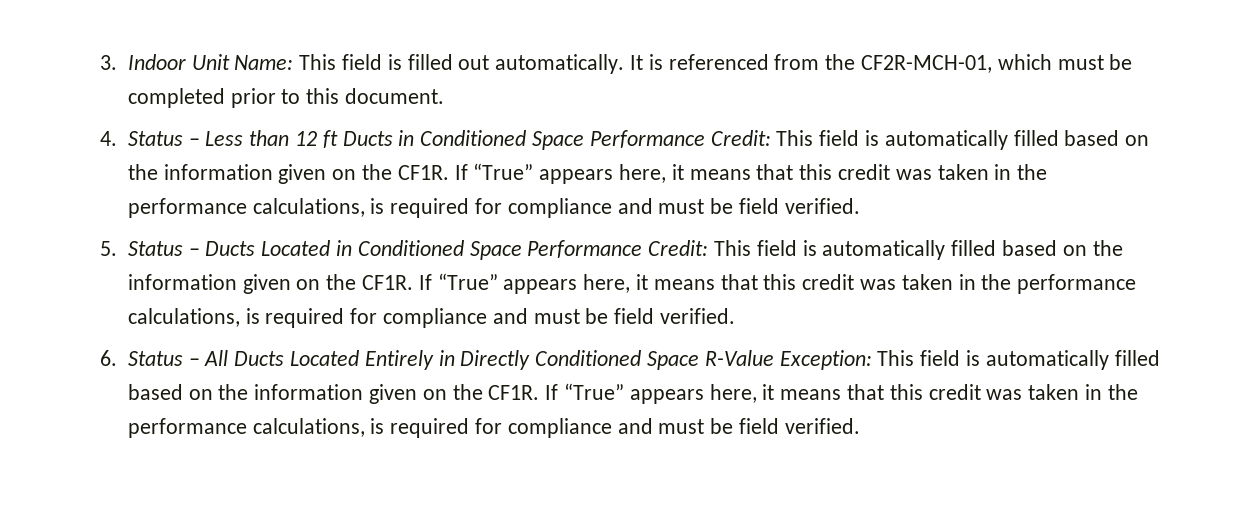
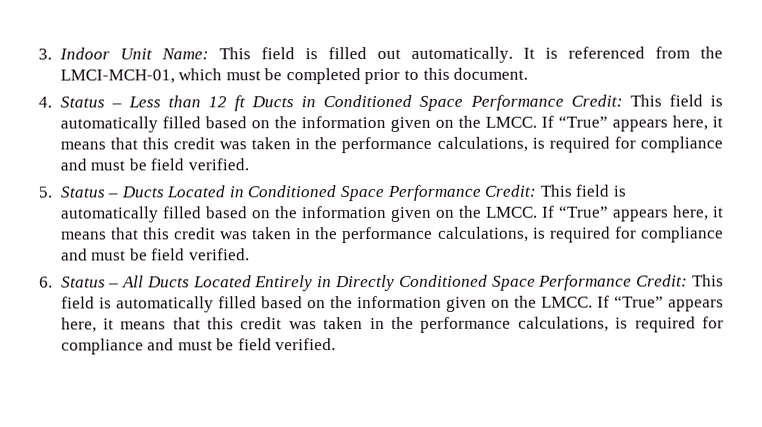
[861,55,993,73] CF2R-MCH-01, -> [59,69,175,84] LMCI-MCH-01,
[397,165,449,180] CF1R. -> [484,116,537,128] LMCC.
[361,275,413,290] CF1R. -> [484,206,538,218] LMCC.
[704,350,872,370] R-Value Exception: -> [538,274,689,291] Performance Credit:
[488,385,540,400] CF1R. -> [540,296,593,308] LMCC.

